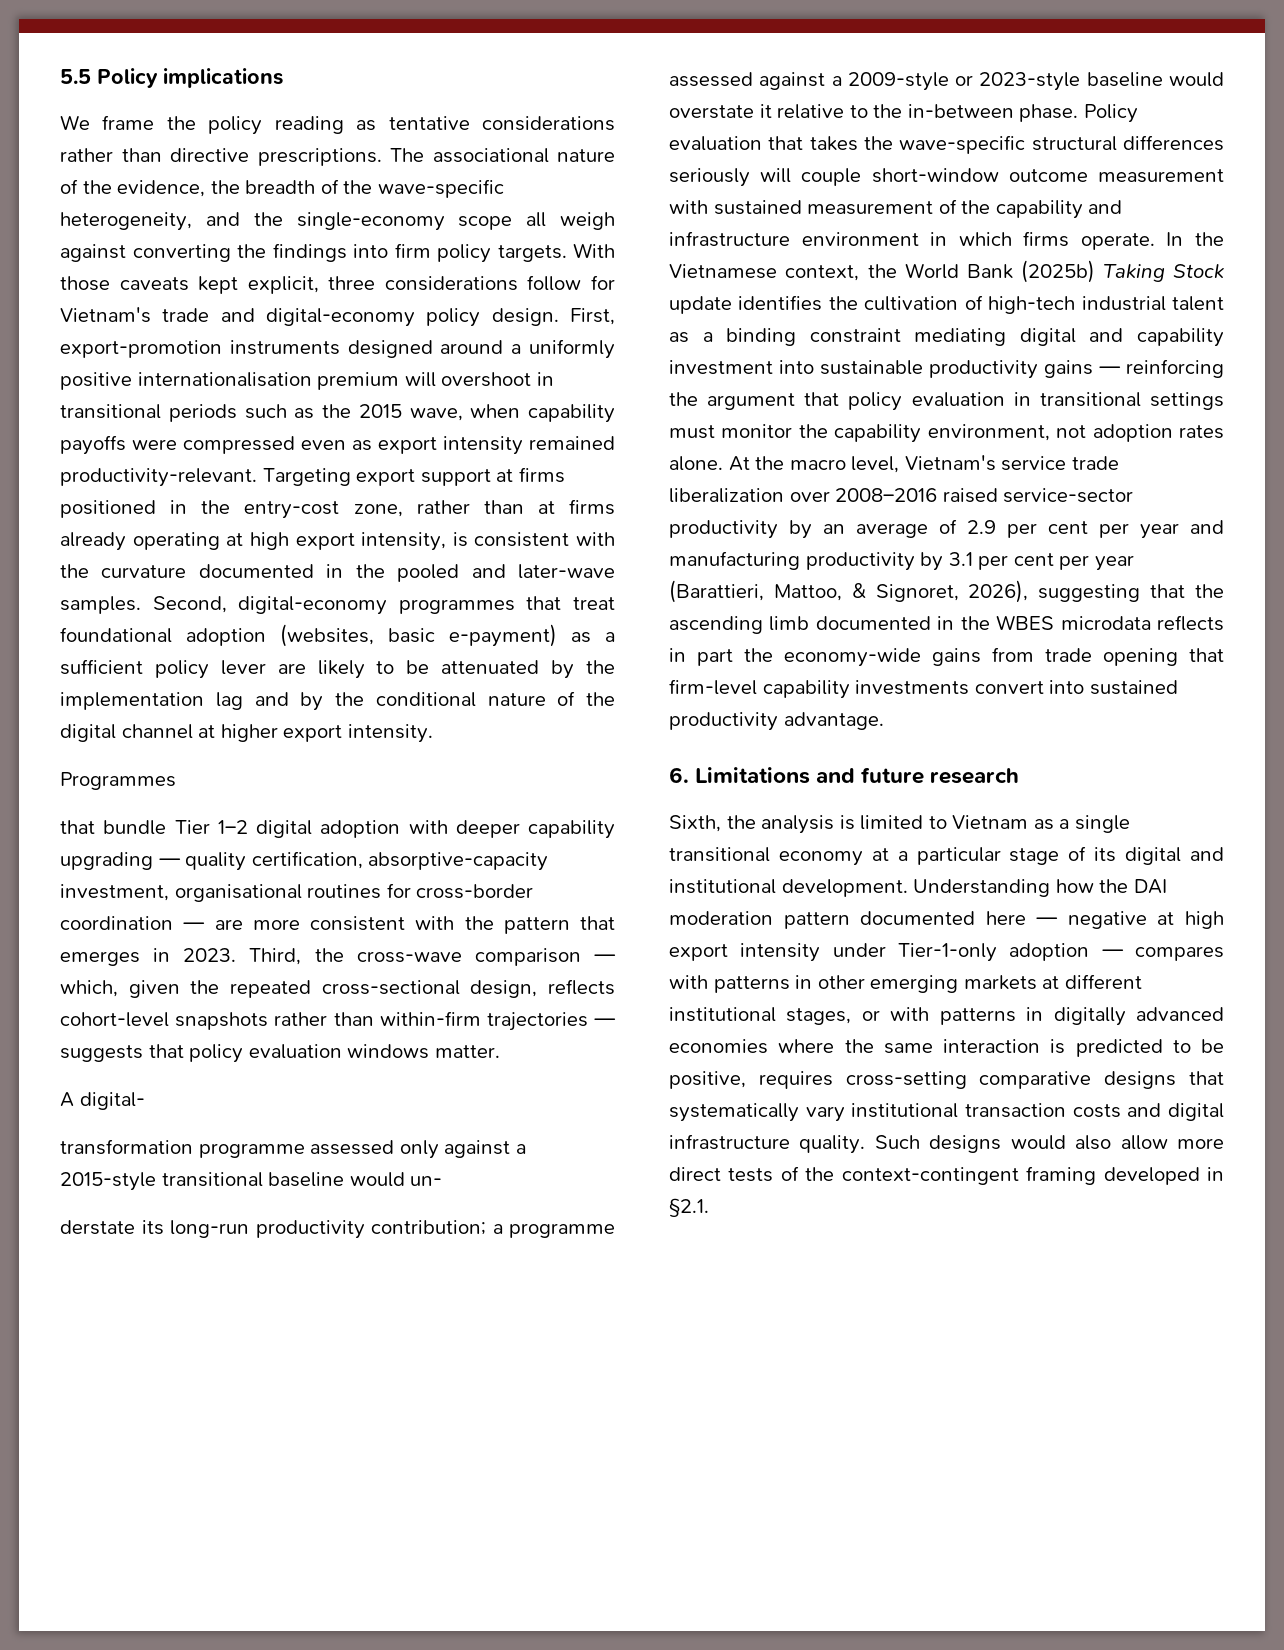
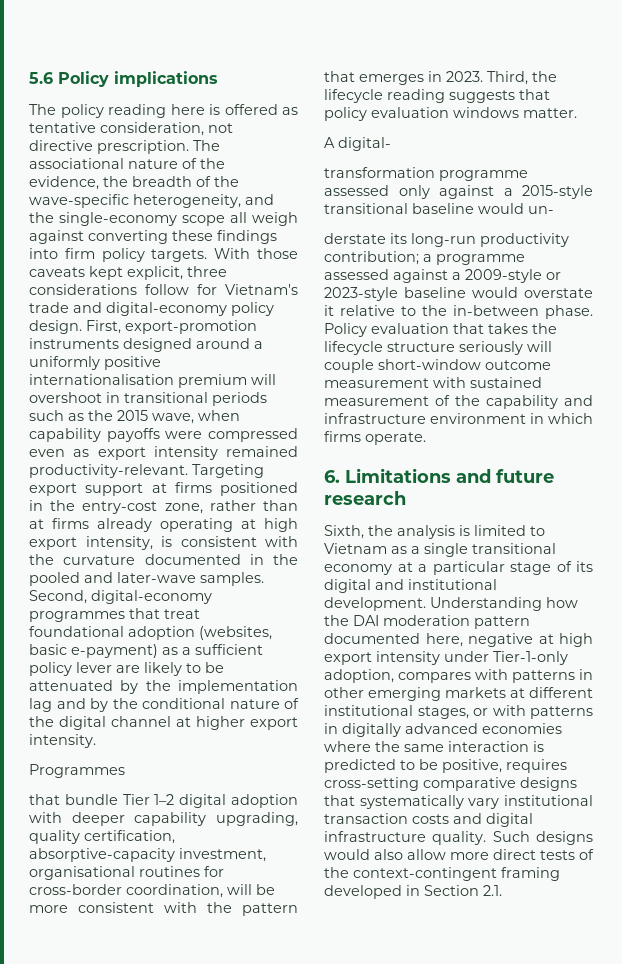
[60,69,91,84] 5.5 -> [29,72,53,84] 5.6
[60,115,615,135] [60,148,382,166] We frame the policy reading as tentative considerations rather than directive prescriptions. -> [29,104,298,118] [29,122,233,136] [29,140,189,154] The policy reading here is offered as tentative consideration, not directive prescription.
[237,244,266,258] the -> [172,230,213,241] these
[60,852,181,870] upgrading — -> [216,812,298,826] upgrading,
[60,916,243,930] coordination — are -> [126,884,275,898] coordination, will be
[356,948,616,966] [60,979,615,998] [60,1011,616,1031] cross-wave comparison — which, given the repeated cross-sectional design, reflects cohort-level snapshots rather than within-firm trajectories — -> [324,89,445,103] lifecycle reading
[899,135,1224,154] wave-specific structural differences -> [324,341,455,355] lifecycle structure
[1166,232,1224,246] [669,260,1225,283] [669,295,1224,314] [669,328,1224,347] [669,359,1224,379] [669,392,1224,411] [669,424,1224,443] [669,455,1119,473] [669,488,1134,503] [669,519,1224,539] [669,551,1134,571] [669,580,1224,603] [669,615,1224,634] [669,647,1224,667] [669,679,1178,699] [669,712,884,731] In the Vietnamese context, the World Bank (2025b) Taking Stock update identifies the cultivation of high-tech industrial talent as a binding constraint mediating digital and capability investment into sustainable productivity gains — reinforcing the argument that policy evaluation in transitional settings must monitor the capability environment, not adoption rates alone. At the macro level, Vietnam's service trade liberalization over 2008–2016 raised service-sector productivity by an average of 2.9 per cent per year and manufacturing productivity by 3.1 per cent per year (Barattieri, Mattoo, & Signoret, 2026), suggesting that the ascending limb documented in the WBES microdata reflects in part the economy-wide gains from trade opening that firm-level capability investments convert into sustained productivity advantage. -> (426, 438) none
[985,911,1059,925] here — -> [425,633,463,647] here,
[1009,943,1124,961] adoption — -> [324,669,394,683] adoption,
[669,1198,709,1217] §2.1. -> [424,885,502,896] Section 2.1.

